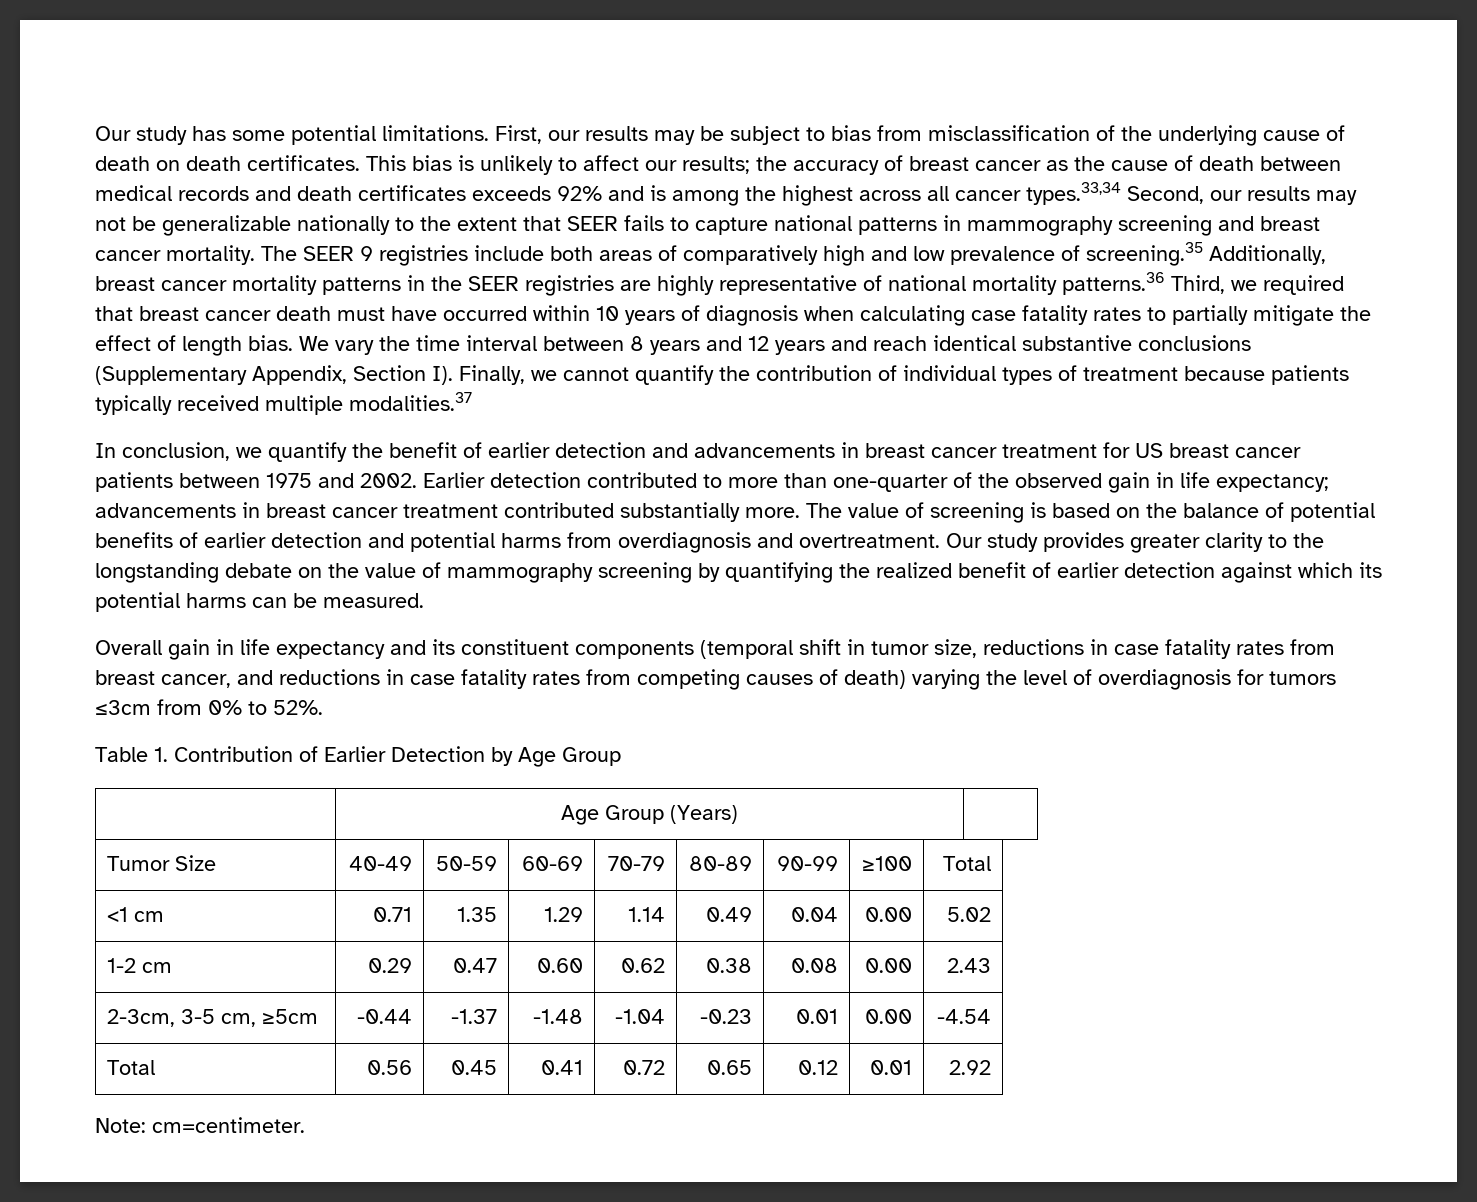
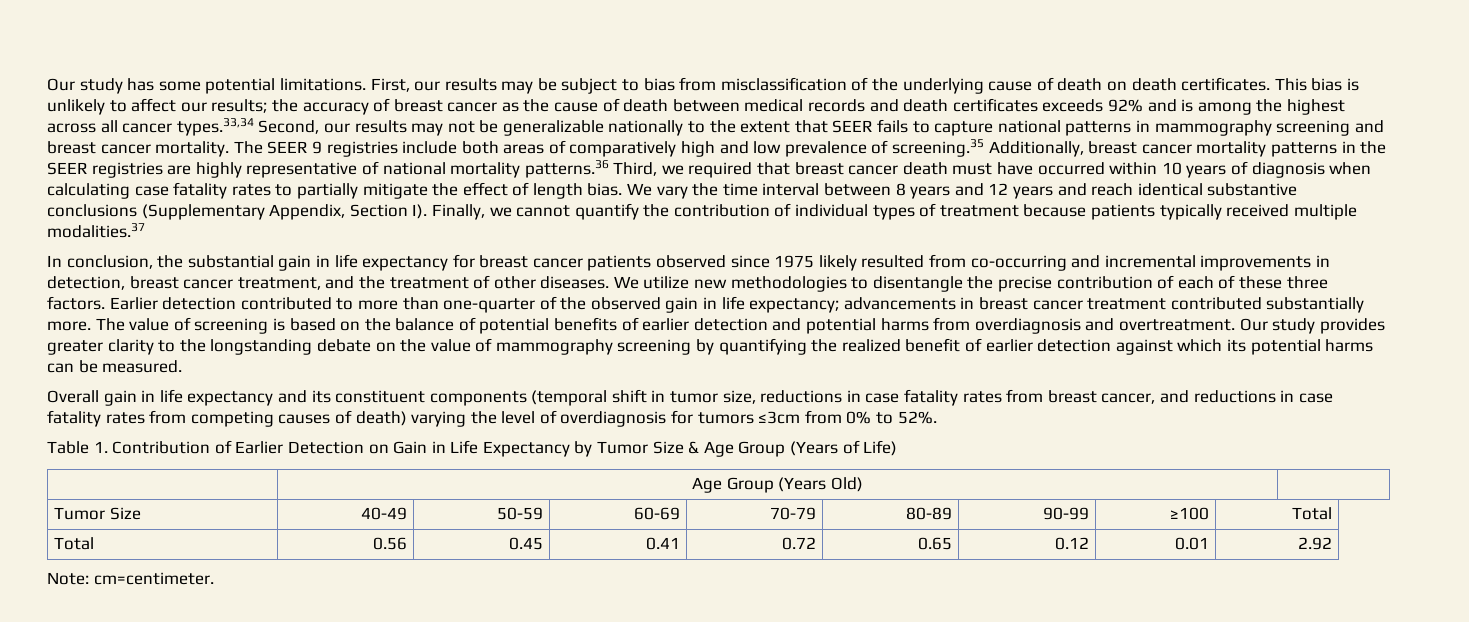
[236,442,1301,462] [95,472,417,492] we quantify the benefit of earlier detection and advancements in breast cancer treatment for US breast cancer patients between 1975 and 2002. -> [157,254,1330,271] [47,275,1328,292] [47,296,105,310] the substantial gain in life expectancy for breast cancer patients observed since 1975 likely resulted from co-occurring and incremental improvements in detection, breast cancer treatment, and the treatment of other diseases. We utilize new methodologies to disentangle the precise contribution of each of these three factors.
[491,747,621,767] [561,805,738,825] by Age Group // | Age Group (Years) -> [368,440,898,457] [692,477,863,493] on Gain in Life Expectancy by Tumor Size & Age Group (Years of Life) // | Age Group (Years Old)
[106,907,164,922] [373,907,413,922] [457,907,498,922] [544,907,584,922] [628,907,666,922] [706,907,753,922] [791,907,839,922] [865,907,913,922] [947,907,992,922] [106,958,172,973] [368,958,413,973] [453,958,498,973] [537,958,584,973] [621,958,666,973] [706,958,753,973] [791,958,839,973] [865,958,913,973] [947,958,992,973] [106,1009,318,1027] [357,1009,413,1024] [451,1009,498,1024] [533,1009,584,1024] [615,1009,666,1024] [700,1009,753,1024] [796,1009,839,1024] [865,1009,913,1024] [937,1009,992,1024] // <1 cm | 0.71 | 1.35 | 1.29 | 1.14 | 0.49 | 0.04 | 0.00 | 5.02 // 1-2 cm | 0.29 | 0.47 | 0.60 | 0.62 | 0.38 | 0.08 | 0.00 | 2.43 // 2-3cm, 3-5 cm, ≥5cm | -0.44 | -1.37 | -1.48 | -1.04 | -0.23 | 0.01 | 0.00 | -4.54 -> (1333, 513) none

